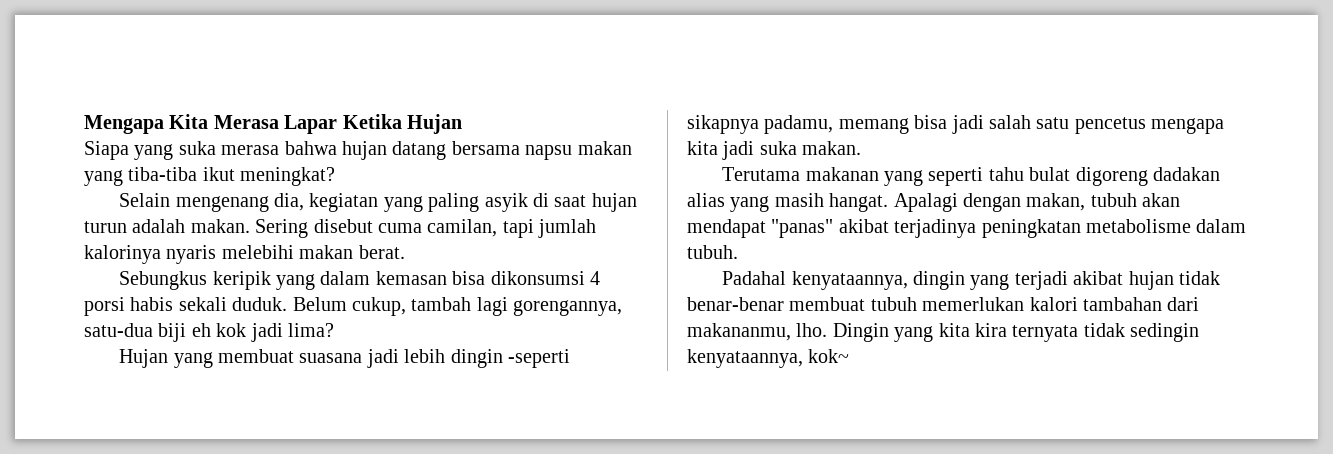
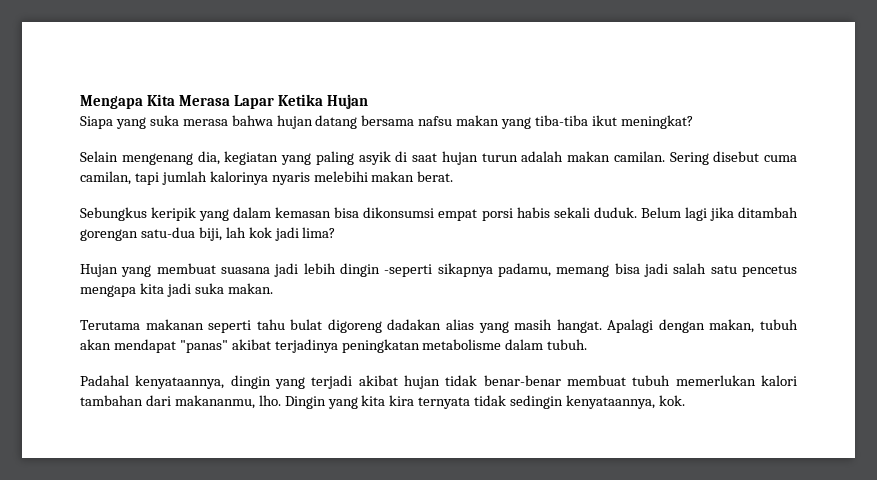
[525,145,573,160] napsu -> [418,116,453,126] nafsu
[190,219,250,233] makan. -> [567,151,665,162] makan camilan.
[590,271,601,285] 4 -> [438,209,478,221] empat
[352,297,623,316] [84,323,211,342] cukup, tambah lagi gorengannya, satu-dua biji eh -> [684,207,799,221] [80,227,246,241] lagi jika ditambah gorengan satu-dua biji, lah
[884,170,924,186] yang -> (204, 324) none
[808,349,850,363] kok~ -> [658,395,685,406] kok.

